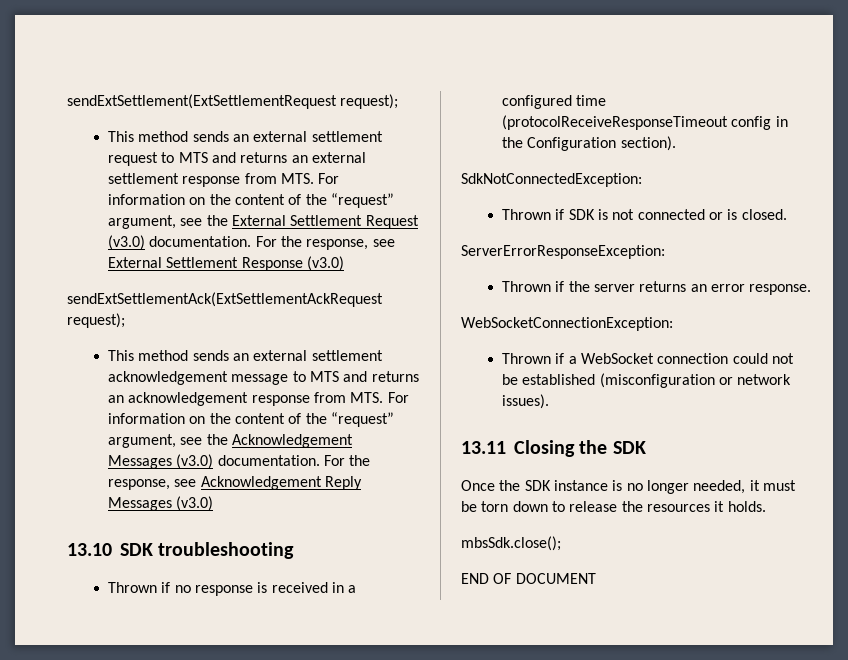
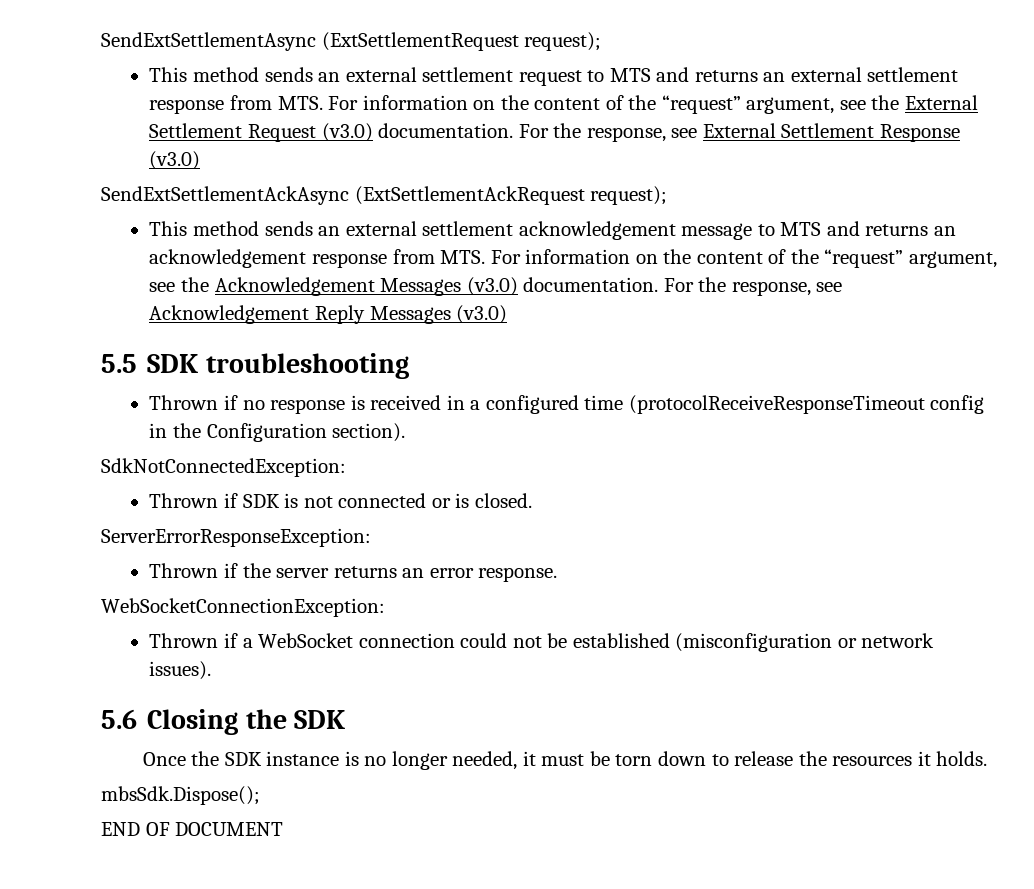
[67,94,337,109] sendExtSettlement(ExtSettlementRequest -> [101,32,519,51] SendExtSettlementAsync (ExtSettlementRequest
[67,292,383,307] sendExtSettlementAck(ExtSettlementAckRequest -> [101,186,585,205] SendExtSettlementAckAsync (ExtSettlementAckRequest
[67,543,112,556] 13.10 -> [101,354,137,373] 5.5
[461,441,506,454] 13.11 -> [101,709,137,729] 5.6
[461,536,561,551] mbsSdk.close(); -> [101,786,260,805] mbsSdk.Dispose();

